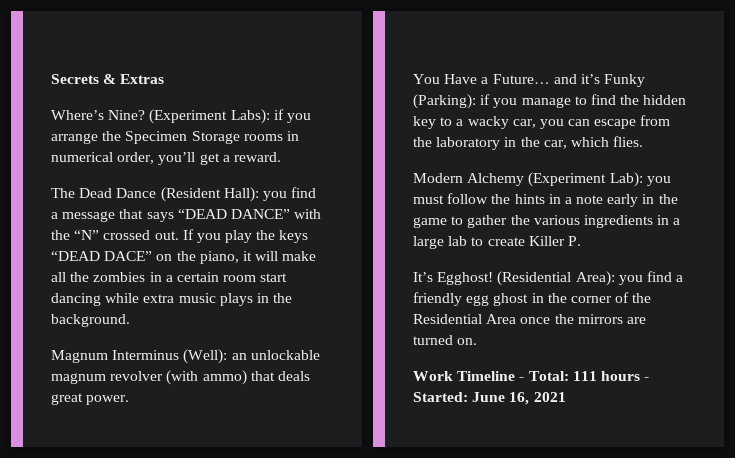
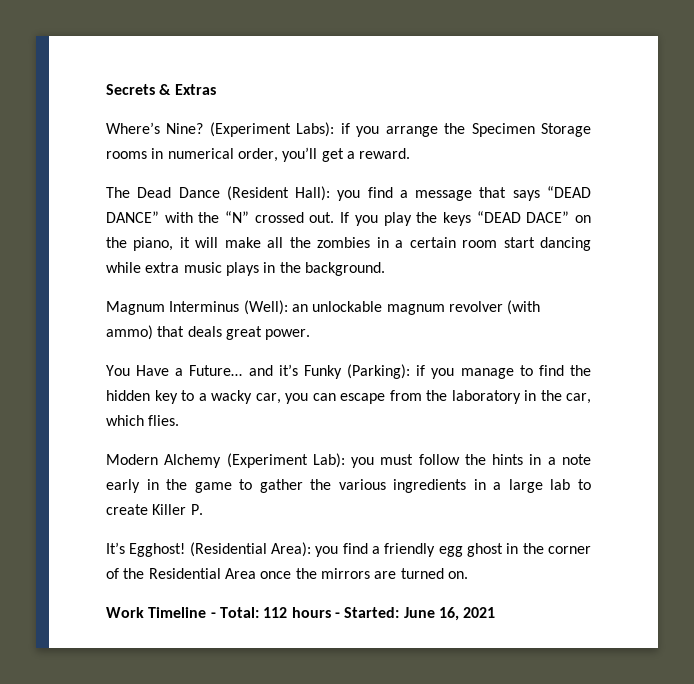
[572,371,597,381] 111 -> [263,607,288,618] 112

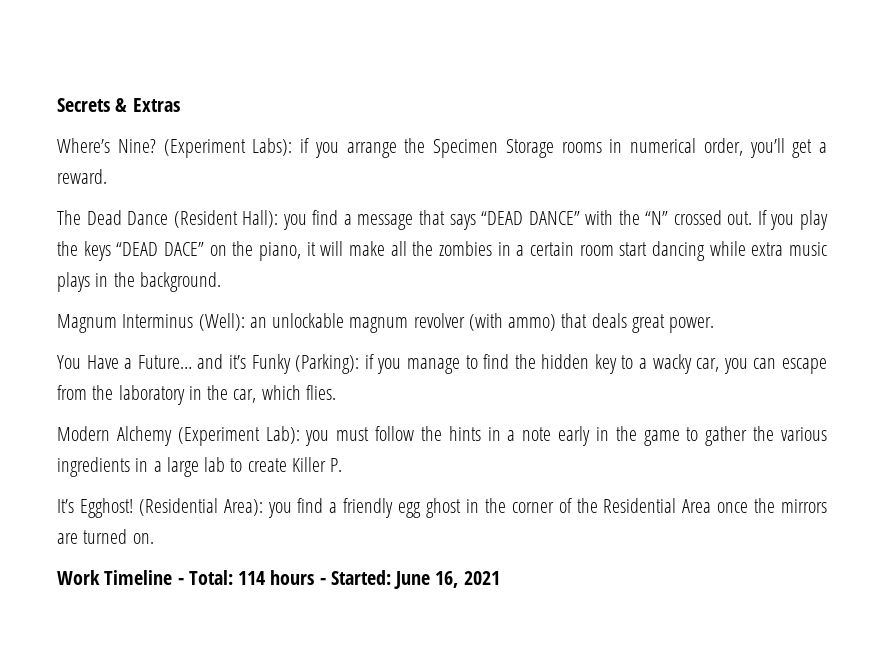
[263,607,288,618] 112 -> [238,571,266,585] 114

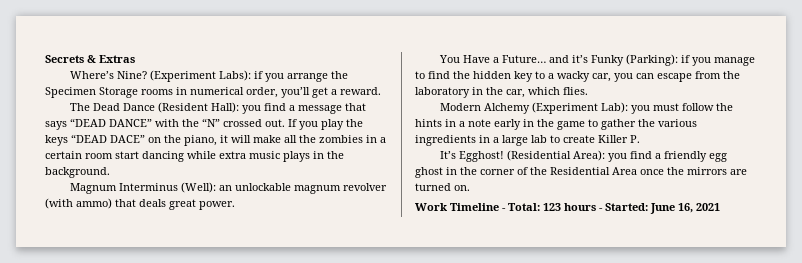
[238,571,266,585] 114 -> [543,203,561,211] 123

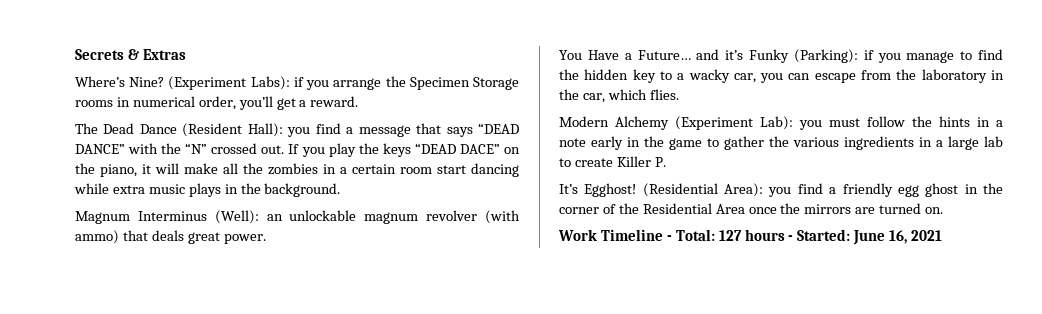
[543,203,561,211] 123 -> [718,230,742,241] 127

